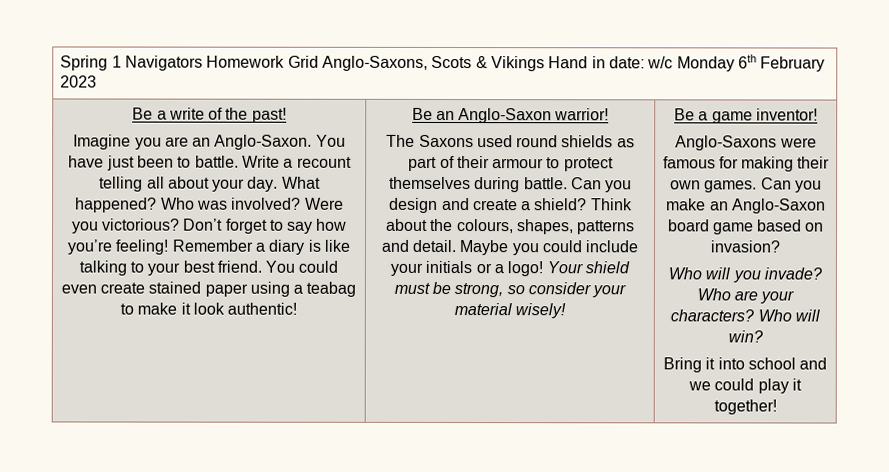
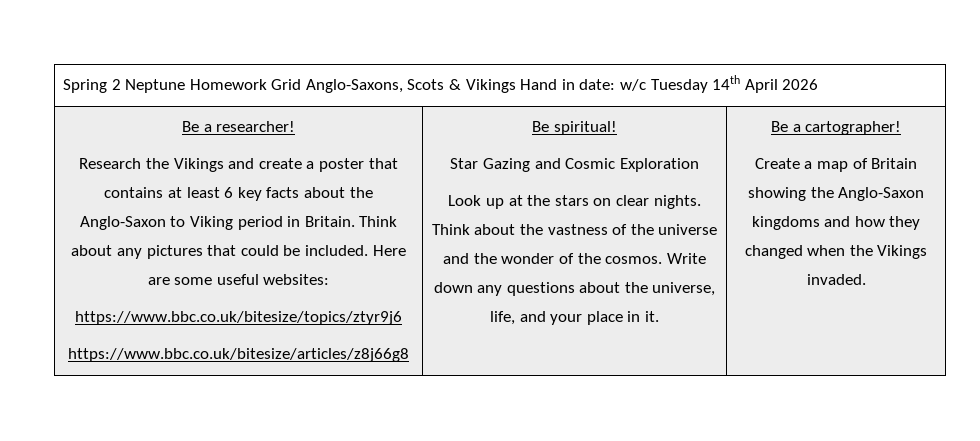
[111,55,204,71] 1 Navigators -> [111,79,186,93] 2 Neptune
[676,54,826,72] [60,75,98,88] [132,107,287,123] [73,134,346,150] [68,155,352,171] [99,176,321,192] [75,197,344,213] [71,218,348,234] [67,239,350,255] [78,260,339,276] [60,281,357,297] [119,302,298,315] [411,107,610,124] [386,134,635,148] [408,155,614,172] [388,176,633,193] [389,197,633,213] [385,218,636,235] [380,239,639,256] [390,260,630,277] [393,281,627,298] [453,303,567,319] [674,108,818,124] [675,135,817,151] [662,156,831,172] [670,177,822,193] [666,198,826,214] [667,219,825,235] [710,240,780,253] [668,267,822,283] [696,288,795,304] [670,309,820,322] [727,330,763,343] [662,357,828,373] [688,378,802,394] [713,399,777,415] Monday 6th February 2023 // Be a write of the past! // Imagine you are an Anglo-Saxon. You have just been to battle. Write a recount telling all about your day. What happened? Who was involved? Were you victorious? Don’t forget to say how you’re feeling! Remember a diary is like talking to your best friend. You could even create stained paper using a teabag to make it look authentic! | Be an Anglo-Saxon warrior! // The Saxons used round shields as part of their armour to protect themselves during battle. Can you design and create a shield? Think about the colours, shapes, patterns and detail. Maybe you could include your initials or a logo! Your shield must be strong, so consider your material wisely! | Be a game inventor! // Anglo-Saxons were famous for making their own games. Can you make an Anglo-Saxon board game based on invasion? // Who will you invade? Who are your characters? Who will win? // Bring it into school and we could play it together! -> [650,75,819,93] [181,121,296,132] [79,158,398,172] [104,187,373,201] [79,216,398,230] [71,245,406,259] [147,274,330,285] [75,311,402,325] [68,348,409,362] [532,121,617,135] [450,158,699,172] [448,195,701,209] [431,224,718,235] [443,253,706,264] [433,282,716,296] [490,311,659,325] [770,121,902,135] [754,158,918,172] [747,187,925,201] [751,216,921,230] [744,245,928,259] [806,274,866,285] Tuesday 14th April 2026 // Be a researcher! // Research the Vikings and create a poster that contains at least 6 key facts about the Anglo-Saxon to Viking period in Britain. Think about any pictures that could be included. Here are some useful websites: // https://www.bbc.co.uk/bitesize/topics/ztyr9j6 // https://www.bbc.co.uk/bitesize/articles/z8j66g8 | Be spiritual! // Star Gazing and Cosmic Exploration // Look up at the stars on clear nights. Think about the vastness of the universe and the wonder of the cosmos. Write down any questions about the universe, life, and your place in it. | Be a cartographer! // Create a map of Britain showing the Anglo-Saxon kingdoms and how they changed when the Vikings invaded.

